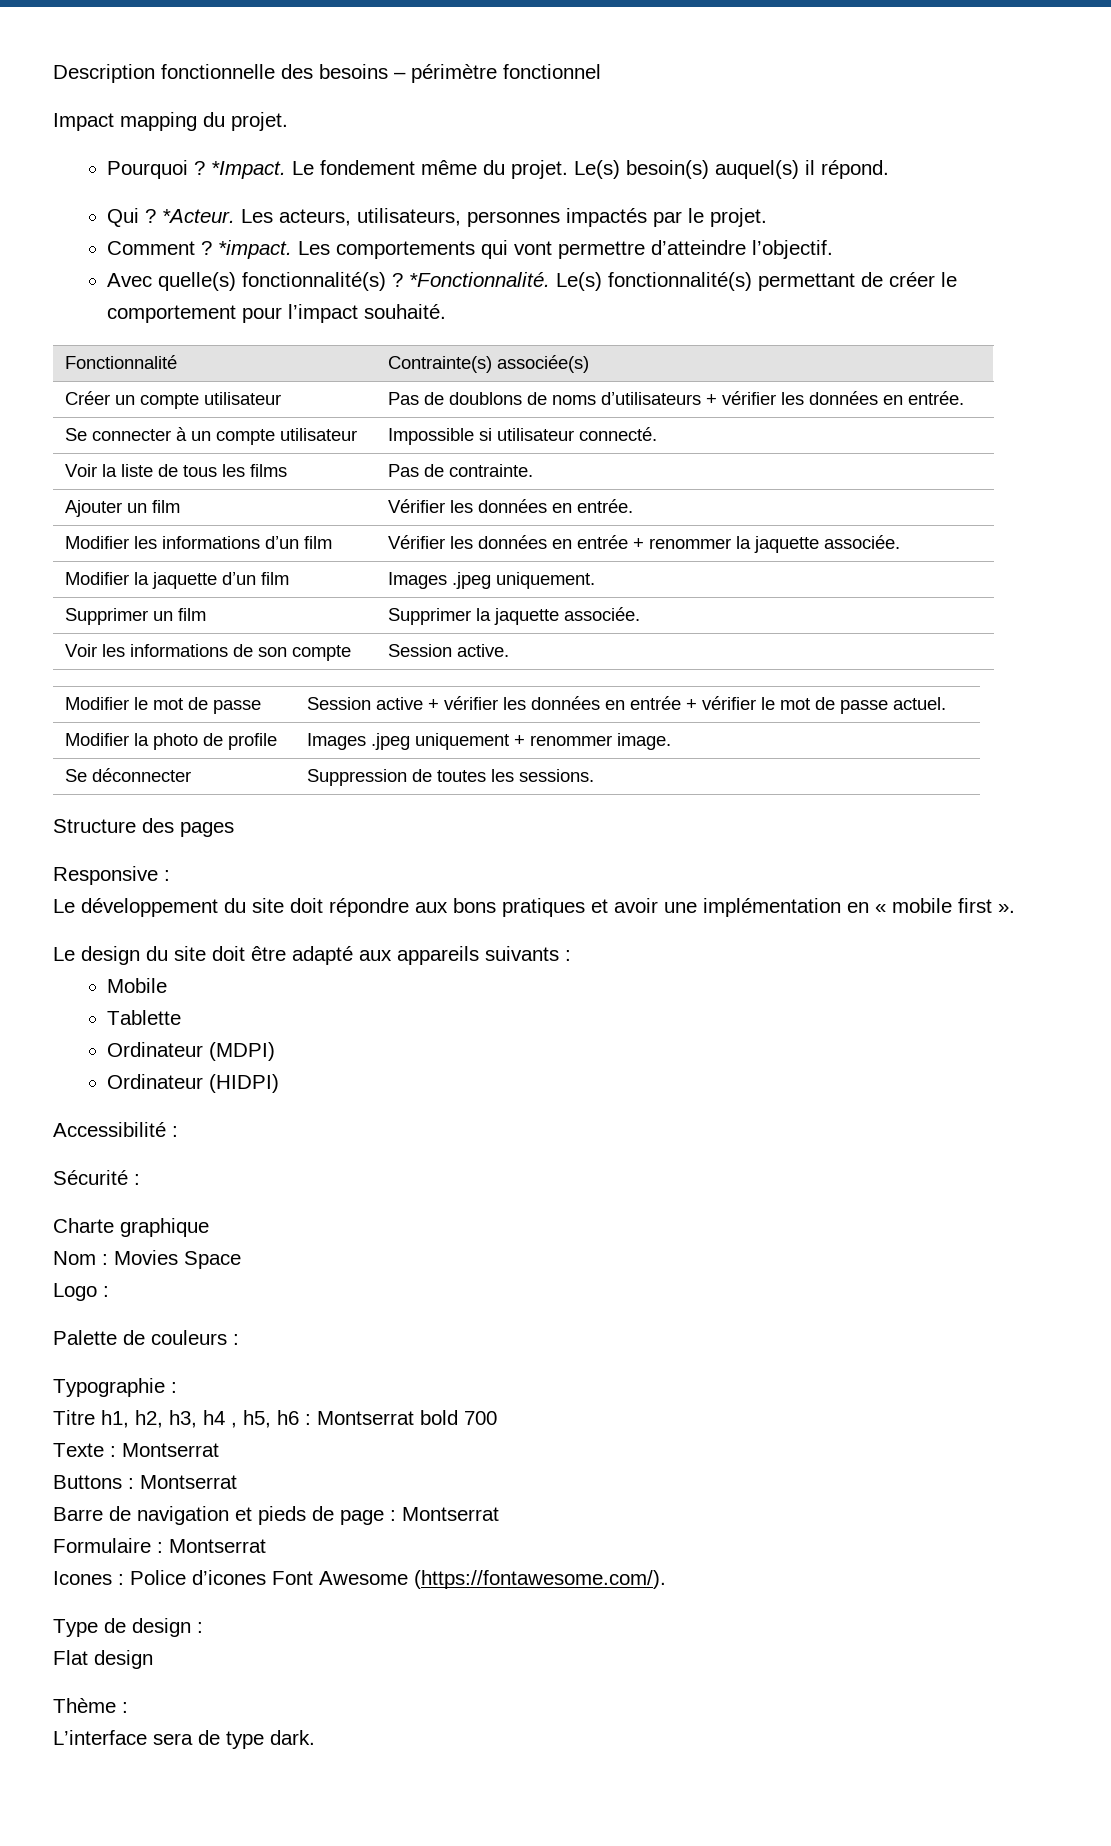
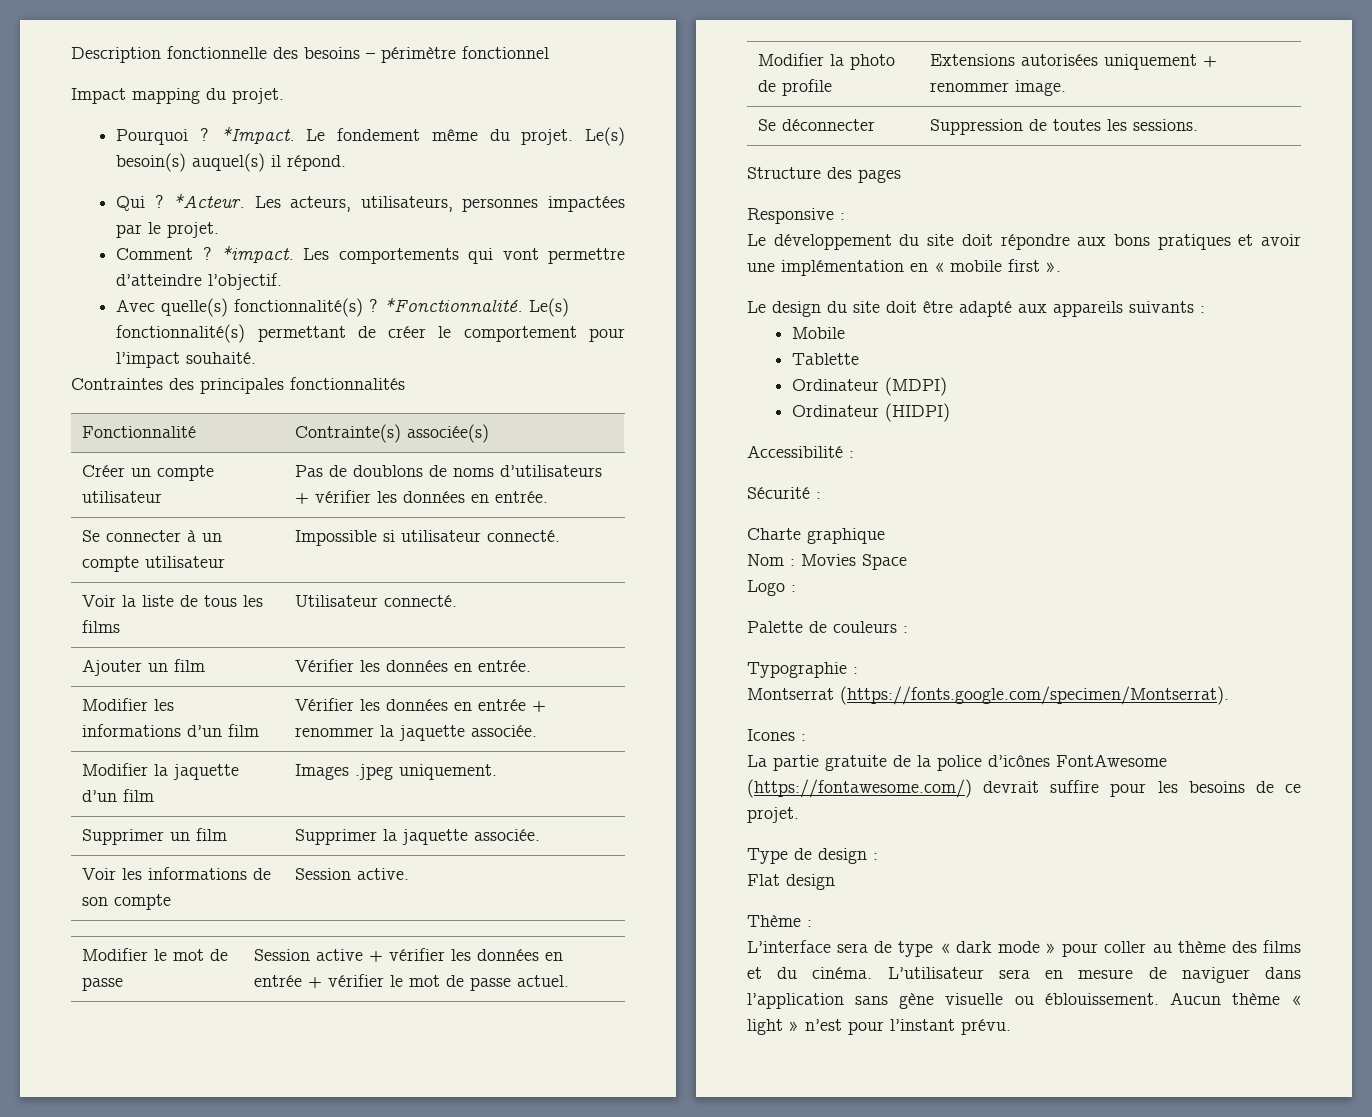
[566,208,648,227] impactés -> [548,196,625,212] impactées
(447, 311) none -> [71,377,405,394] // Contraintes des principales fonctionnalités
[387,464,533,477] Pas de contrainte. -> [294,595,457,607] Utilisateur connecté.
[306,733,410,750] Images .jpeg -> [929,54,1098,66] Extensions autorisées
[53,1410,497,1428] [53,1443,219,1457] [53,1475,237,1489] [53,1506,499,1525] [53,1538,266,1553] [53,1570,666,1589] Titre h1, h2, h3, h4 , h5, h6 : Montserrat bold 700 // Texte : Montserrat // Buttons : Montserrat // Barre de navigation et pieds de page : Montserrat // Formulaire : Montserrat // Icones : Police d’icones Font Awesome (https://fontawesome.com/). -> [747,686,1229,705] [747,729,806,741] [747,754,1167,771] [747,779,1301,798] [747,807,799,823] Montserrat (https://fonts.google.com/specimen/Montserrat). // Icones : // La partie gratuite de la police d’icônes FontAwesome (https://fontawesome.com/) devrait suffire pour les besoins de ce projet.
[270,1730,315,1745] dark. -> [939,940,1301,957] [747,967,1301,983] [747,992,1301,1009] [747,1019,1011,1035] « dark mode » pour coller au thème des films et du cinéma. L’utilisateur sera en mesure de naviguer dans l’application sans gène visuelle ou éblouissement. Aucun thème « light » n’est pour l’instant prévu.

